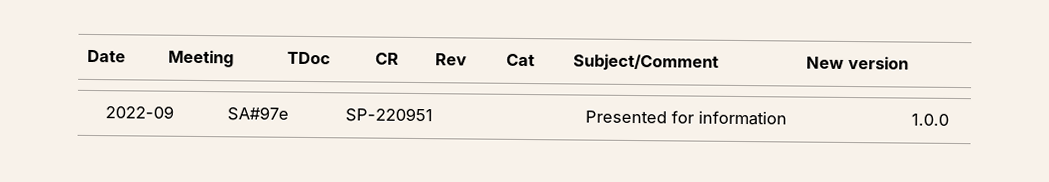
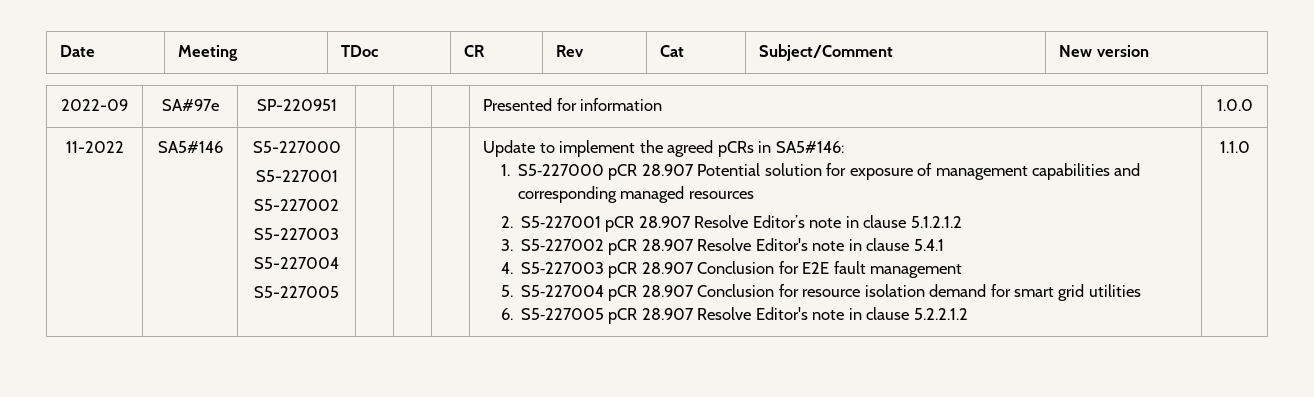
(949, 119) none -> [65,141,124,153] [157,141,223,153] [252,141,341,153] [255,170,338,182] [254,199,339,211] [254,228,339,240] [254,257,339,269] [254,286,339,298] [483,140,844,157] [500,163,1141,180] [517,186,754,203] [500,215,962,232] [500,238,944,255] [500,261,963,278] [500,284,1141,301] [500,307,968,324] [1219,141,1250,153] // 11-2022 | SA5#146 | S5-227000 // S5-227001 // S5-227002 // S5-227003 // S5-227004 // S5-227005 | | | | Update to implement the agreed pCRs in SA5#146: // 1. S5‑227000 pCR 28.907 Potential solution for exposure of management capabilities and corresponding managed resources // 2. S5‑227001 pCR 28.907 Resolve Editor’s note in clause 5.1.2.1.2 // 3. S5‑227002 pCR 28.907 Resolve Editor's note in clause 5.4.1 // 4. S5‑227003 pCR 28.907 Conclusion for E2E fault management // 5. S5‑227004 pCR 28.907 Conclusion for resource isolation demand for smart grid utilities // 6. S5‑227005 pCR 28.907 Resolve Editor's note in clause 5.2.2.1.2 | 1.1.0

